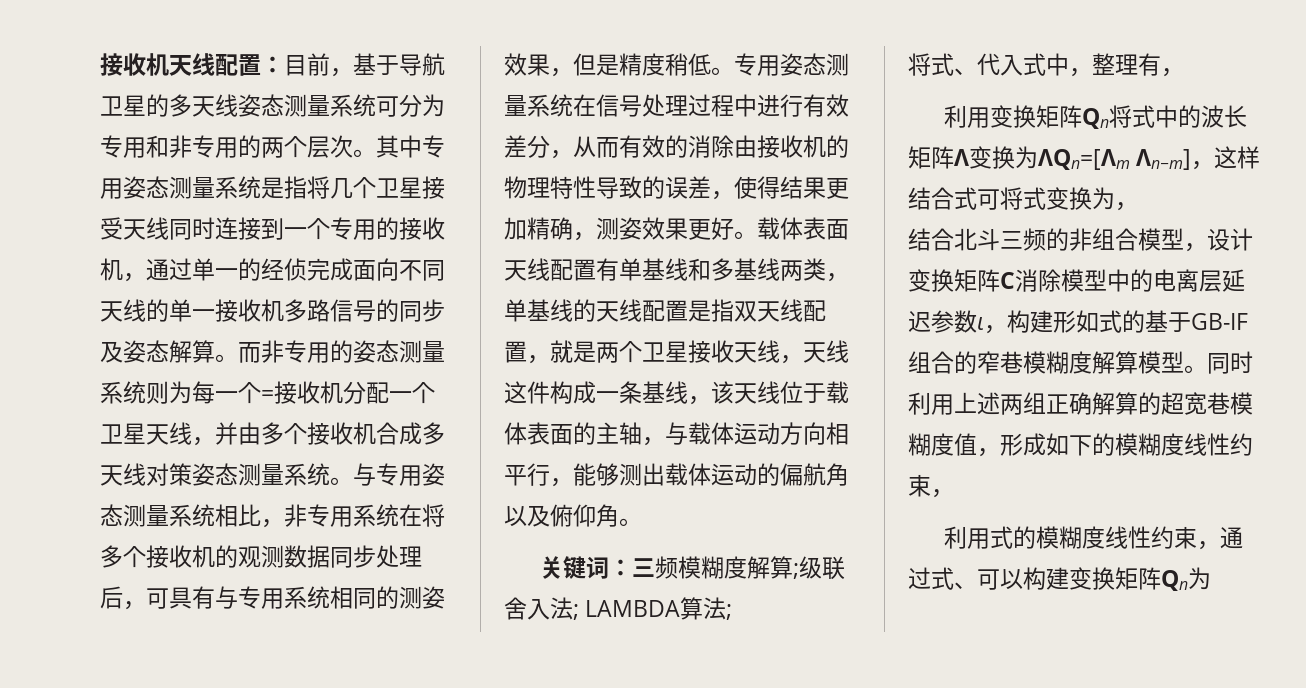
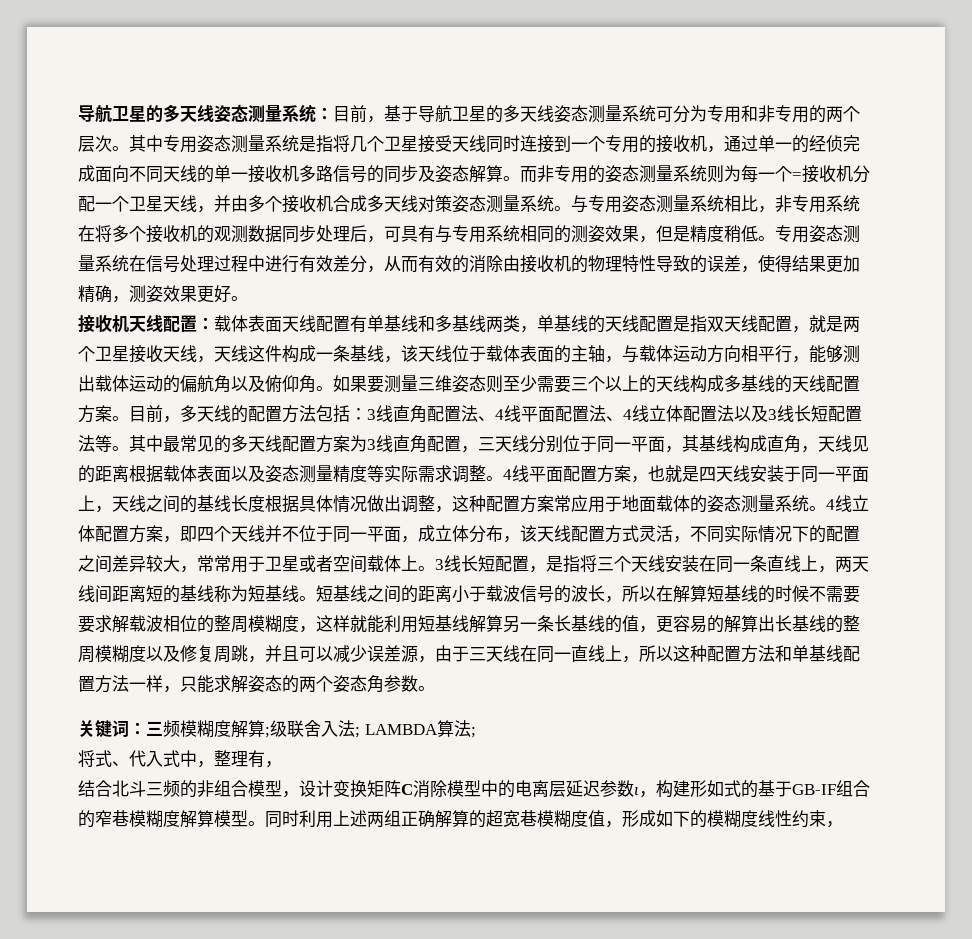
[100,53,261,76] 接收机天线配置 -> [78,104,316,123] 导航卫星的多天线姿态测量系统
(757, 235) none -> [78,315,214,333] // 接收机天线配置：
(642, 522) none -> [333,375,860,393] [78,405,862,423] [78,435,869,453] [78,465,869,483] [78,495,869,513] [78,525,860,543] [78,555,869,573] [78,585,860,603] [78,615,860,633] [78,645,860,663] [78,675,435,693] 如果要测量三维姿态则至少需要三个以上的天线构成多基线的天线配置方案。目前，多天线的配置方法包括：3线直角配置法、4线平面配置法、4线立体配置法以及3线长短配置法等。其中最常见的多天线配置方案为3线直角配置，三天线分别位于同一平面，其基线构成直角，天线见的距离根据载体表面以及姿态测量精度等实际需求调整。4线平面配置方案，也就是四天线安装于同一平面上，天线之间的基线长度根据具体情况做出调整，这种配置方案常应用于地面载体的姿态测量系统。4线立体配置方案，即四个天线并不位于同一平面，成立体分布，该天线配置方式灵活，不同实际情况下的配置之间差异较大，常常用于卫星或者空间载体上。3线长短配置，是指将三个天线安装在同一条直线上，两天线间距离短的基线称为短基线。短基线之间的距离小于载波信号的波长，所以在解算短基线的时候不需要要求解载波相位的整周模糊度，这样就能利用短基线解算另一条长基线的值，更容易的解算出长基线的整周模糊度以及修复周跳，并且可以减少误差源，由于三天线在同一直线上，所以这种配置方法和单基线配置方法一样，只能求解姿态的两个姿态角参数。
[943,105,1247,129] [908,146,1261,170] [908,187,1138,211] // 利用变换矩阵Qn将式中的波长矩阵Λ变换为ΛQn=[Λm Λn−m]，这样结合式可将式变换为， -> (282, 764) none
[943,526,1243,550] [908,567,1211,591] // 利用式的模糊度线性约束，通过式、可以构建变换矩阵Qn为 -> (843, 824) none

